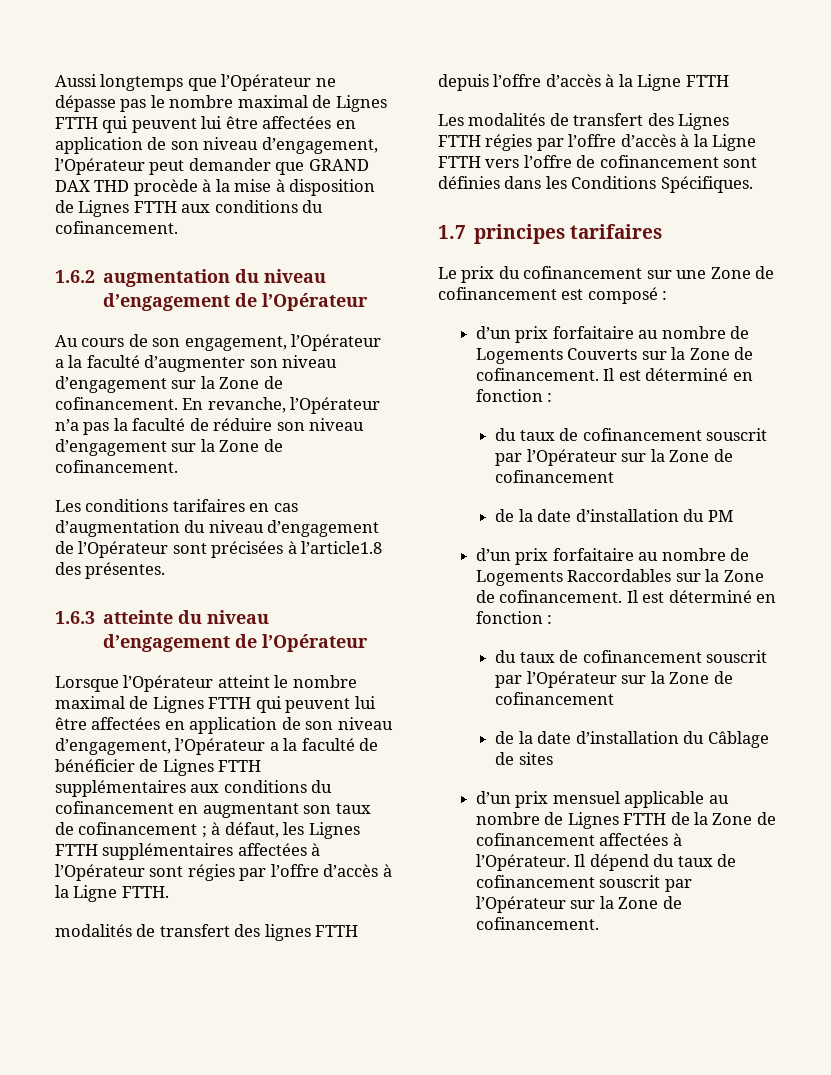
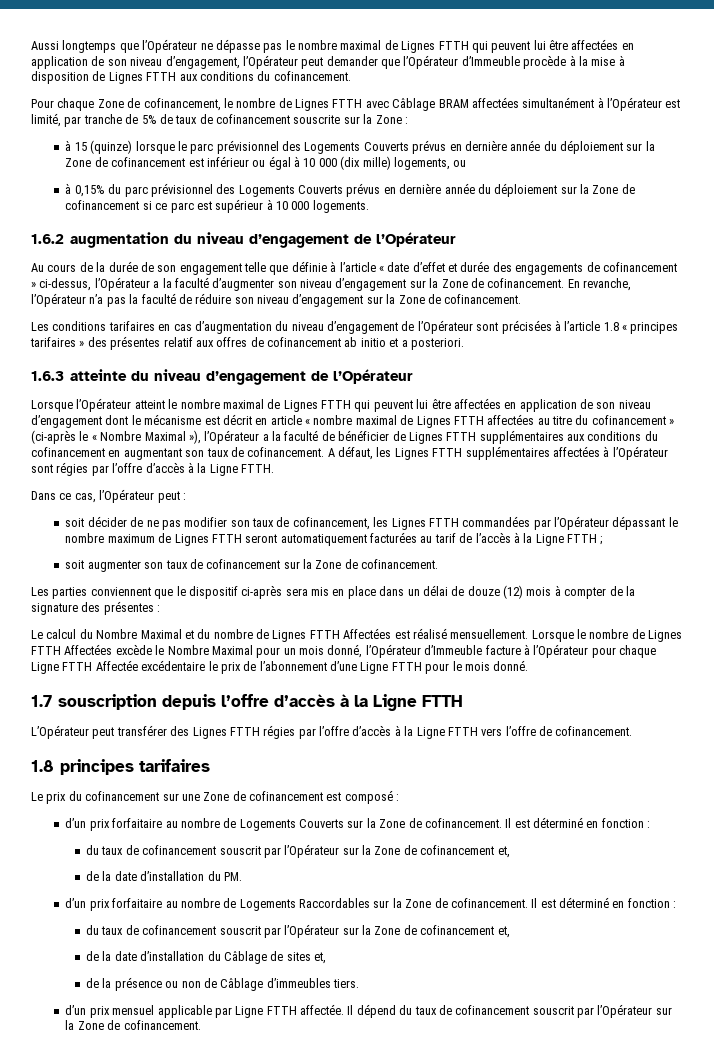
[308,159,369,171] [55,180,130,192] GRAND DAX THD -> [403,55,520,69] l’Opérateur d’Immeuble
(178, 227) none -> [31,97,681,111] [31,113,408,127] [65,140,655,154] [65,156,467,170] [65,183,635,197] [65,199,369,213] // Pour chaque Zone de cofinancement, le nombre de Lignes FTTH avec Câblage BRAM affectées simultanément à l’Opérateur est limité, par tranche de 5% de taux de cofinancement souscrite sur la Zone : // à 15 (quinze) lorsque le parc prévisionnel des Logements Couverts prévus en dernière année du déploiement sur la Zone de cofinancement est inférieur ou égal à 10 000 (dix mille) logements, ou // à 0,15% du parc prévisionnel des Logements Couverts prévus en dernière année du déploiement sur la Zone de cofinancement si ce parc est supérieur à 10 000 logements.
[152,336,287,351] son engagement, -> [96,261,677,275] [31,278,92,291] la durée de son engagement telle que définie à l’article « date d’effet et durée des engagements de cofinancement » ci-dessus,
[301,541,383,554] [55,562,166,579] l’article1.8 des présentes. -> [564,321,679,334] [30,336,464,350] l’article 1.8 « principes tarifaires » des présentes relatif aux offres de cofinancement ab initio et a posteriori.
[55,738,171,755] d’engagement, -> [31,414,675,428] [31,430,201,444] d’engagement dont le mécanisme est décrit en article « nombre maximal de Lignes FTTH affectées au titre du cofinancement » (ci-après le « Nombre Maximal »),
[78,822,221,838] cofinancement ; à -> [247,447,335,457] cofinancement. A
[55,924,359,941] modalités de transfert des lignes FTTH -> [31,489,186,503] [65,516,678,530] [65,532,603,546] [65,559,439,572] [31,585,635,599] [31,601,161,615] [31,628,683,642] [31,644,656,658] [31,660,529,674] [31,694,158,710] Dans ce cas, l’Opérateur peut : // soit décider de ne pas modifier son taux de cofinancement, les Lignes FTTH commandées par l’Opérateur dépassant le nombre maximum de Lignes FTTH seront automatiquement facturées au tarif de l’accès à la Ligne FTTH ; // soit augmenter son taux de cofinancement sur la Zone de cofinancement. // Les parties conviennent que le dispositif ci-après sera mis en place dans un délai de douze (12) mois à compter de la signature des présentes : // Le calcul du Nombre Maximal et du nombre de Lignes FTTH Affectées est réalisé mensuellement. Lorsque le nombre de Lignes FTTH Affectées excède le Nombre Maximal pour un mois donné, l’Opérateur d’Immeuble facture à l’Opérateur pour chaque Ligne FTTH Affectée excédentaire le prix de l’abonnement d’une Ligne FTTH pour le mois donné. // 1.7 souscription
[438,113,644,126] Les modalités de transfert -> [31,725,167,739] L’Opérateur peut transférer
[599,155,758,168] [438,176,753,193] [438,225,466,239] cofinancement sont définies dans les Conditions Spécifiques. // 1.7 -> [555,726,633,736] [31,760,54,772] cofinancement. // 1.8
[495,509,733,522] // de la date d’installation du PM -> [497,846,510,858] [86,871,242,881] et, // de la date d’installation du PM.
(615, 698) none -> [497,926,510,938] et,
[475,791,729,808] [475,812,776,829] [475,833,682,846] [475,854,570,871] // d’un prix mensuel applicable au nombre de Lignes FTTH de la Zone de cofinancement affectées à l’Opérateur. -> [314,952,327,964] [86,977,360,991] [65,1004,345,1018] et, // de la présence ou non de Câblage d’immeubles tiers. // d’un prix mensuel applicable par Ligne FTTH affectée.

